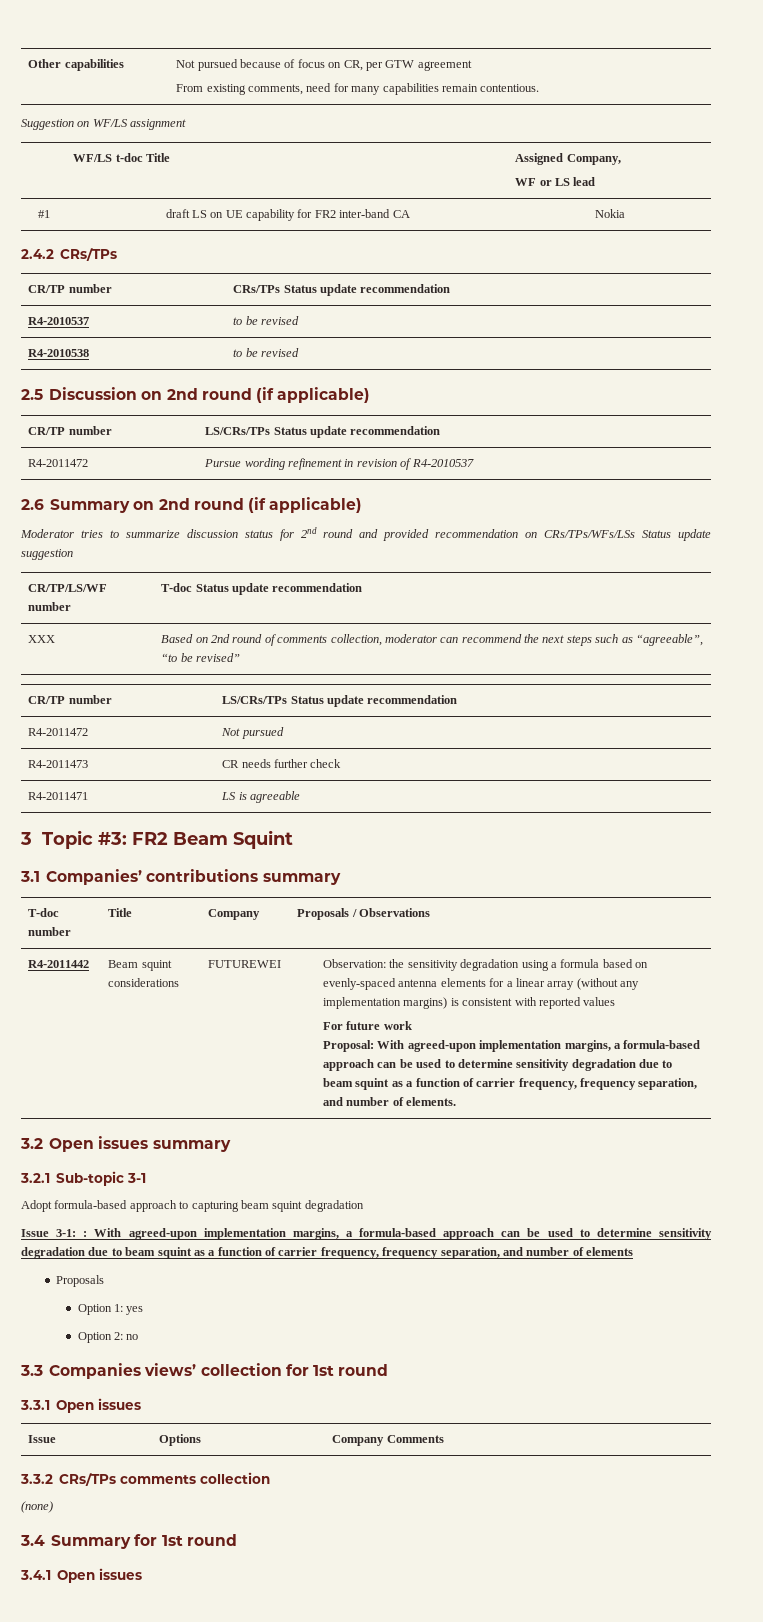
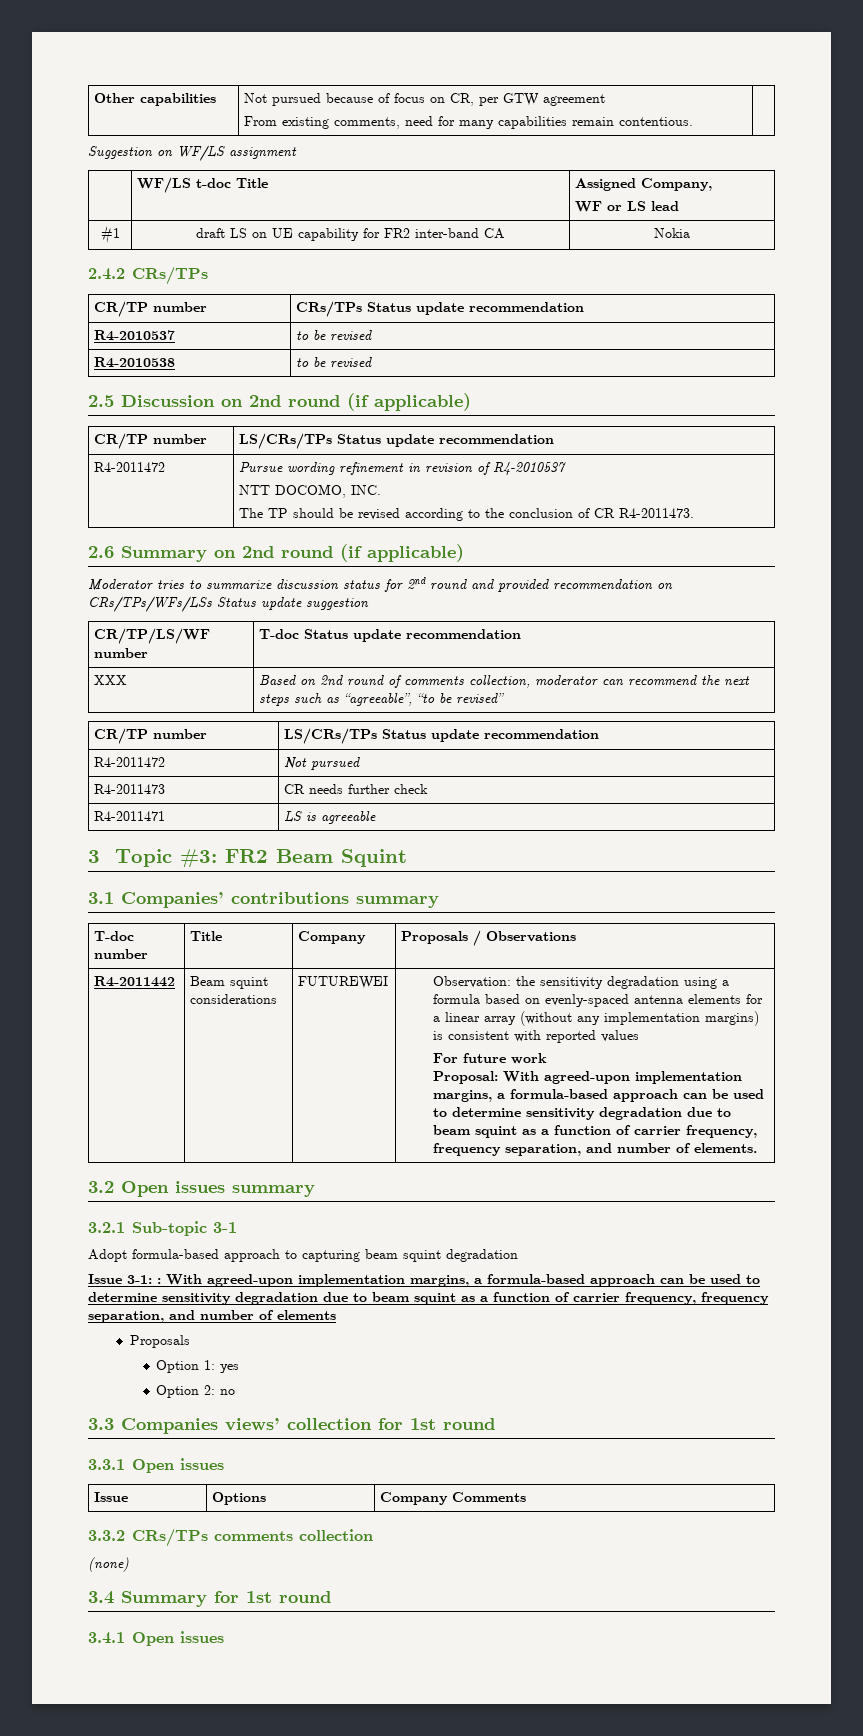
(474, 463) none -> [239,484,382,498] [239,508,695,521] // NTT DOCOMO, INC. // The TP should be revised according to the conclusion of CR R4-2011473.

